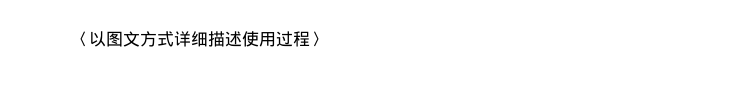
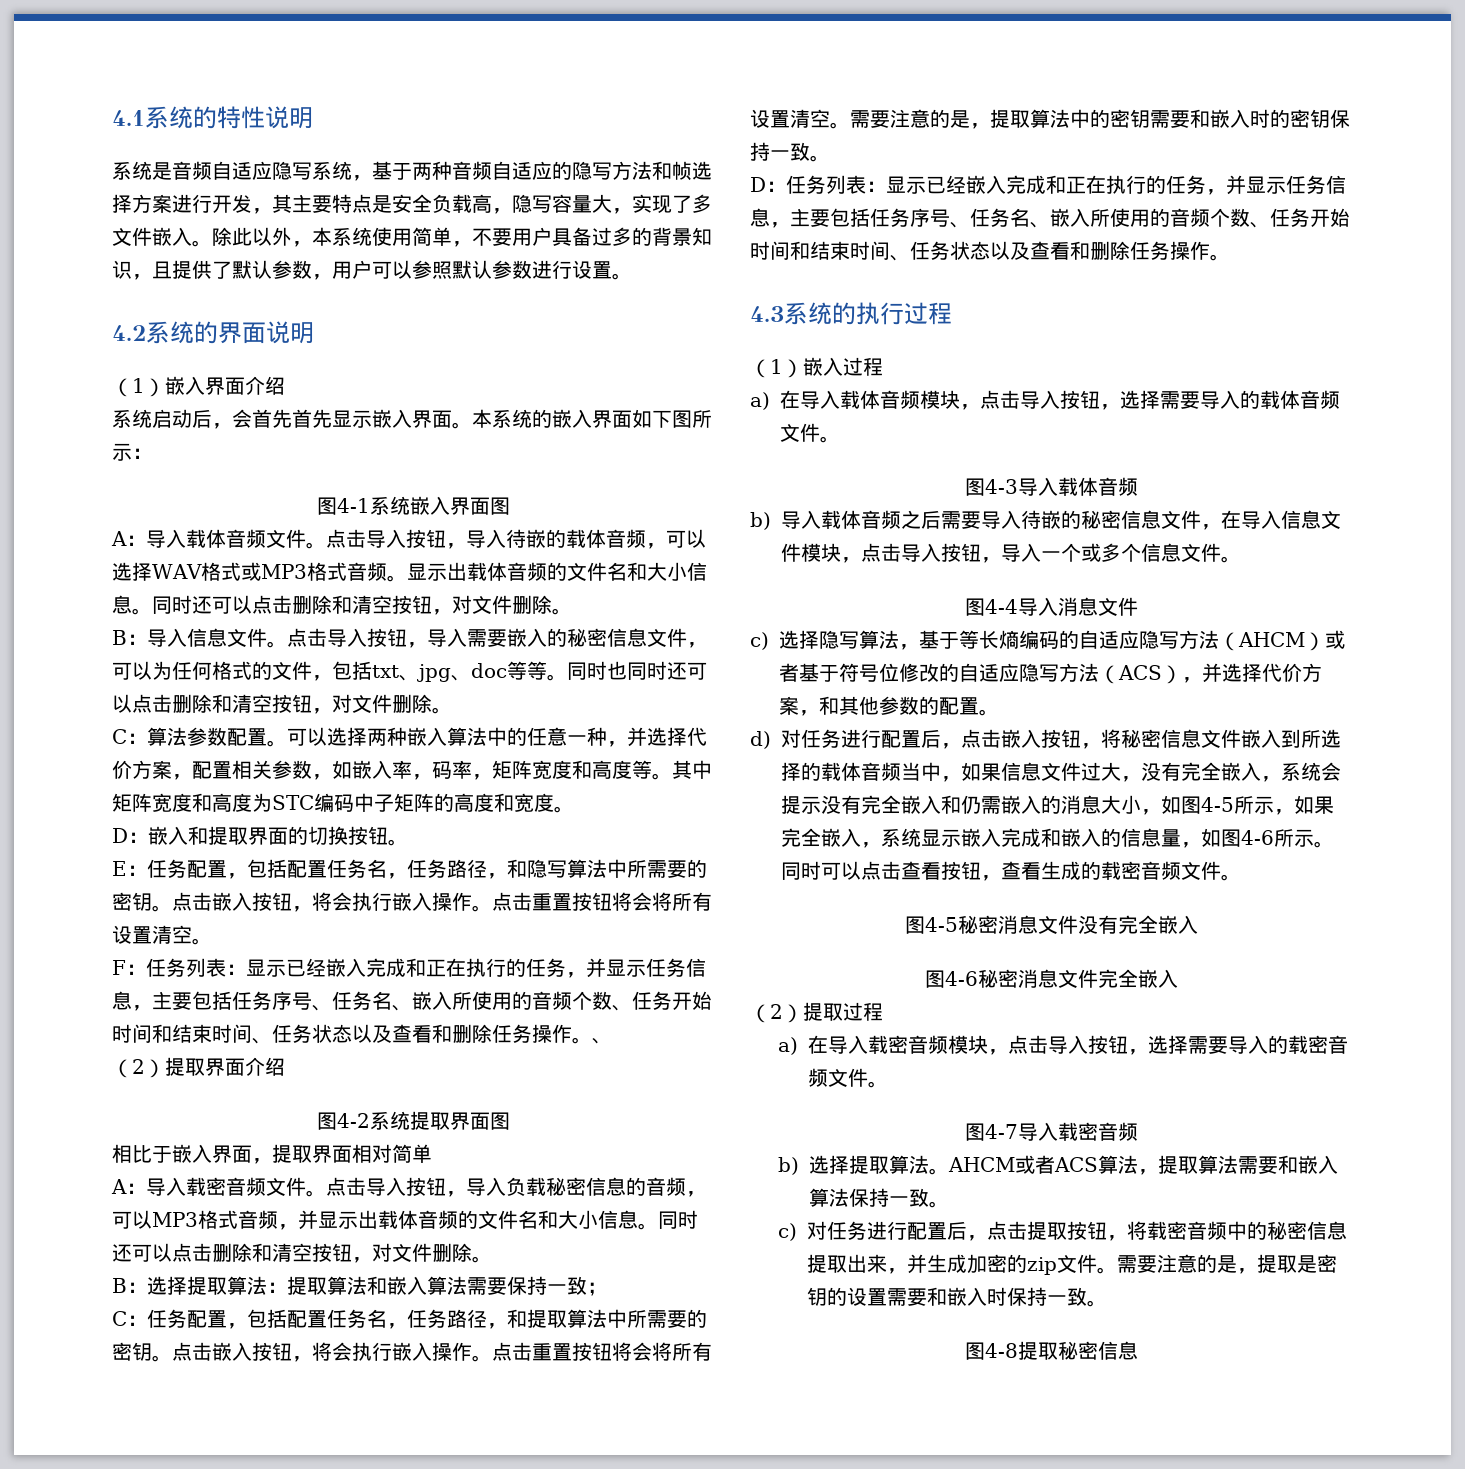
[72,31,327,47] 〈以图文方式详细描述使用过程〉 -> [112,106,313,129] [112,161,712,181] [112,194,712,214] [112,227,712,247] [112,260,632,280] [112,321,314,344] [112,376,285,397] [112,409,712,429] [112,443,152,461] [317,496,510,515] [111,529,706,549] [112,562,707,582] [112,595,572,615] [112,628,707,648] [112,661,707,682] [112,694,452,714] [112,727,707,747] [112,760,712,780] [112,793,574,813] [112,826,408,846] [112,859,707,879] [112,892,712,912] [112,925,212,945] [112,958,706,978] [112,991,712,1011] [112,1024,612,1044] [112,1057,285,1078] [317,1111,510,1130] [112,1144,432,1164] [111,1177,706,1197] [112,1210,698,1230] [112,1243,492,1263] [112,1276,607,1296] [112,1309,707,1329] [112,1342,712,1362] [750,109,1350,129] [750,142,830,162] [750,175,1346,195] [750,208,1350,228] [750,241,1230,261] [750,302,952,325] [750,357,883,378] [750,390,1340,410] [780,423,840,443] [965,477,1138,496] [750,510,1341,530] [781,543,1241,563] [965,597,1138,616] [750,630,1345,651] [779,663,1322,684] [779,696,999,716] [750,729,1341,749] [781,762,1341,782] [781,795,1334,815] [781,828,1334,848] [781,861,1241,881] [905,915,1198,934] [925,969,1178,988] [750,1002,883,1023] [777,1035,1348,1055] [807,1068,888,1088] [965,1122,1138,1141] [777,1155,1338,1175] [808,1188,949,1208] [777,1221,1347,1241] [806,1254,1337,1275] [806,1287,1107,1307] [965,1341,1138,1360] 4.1系统的特性说明 // 系统是音频自适应隐写系统，基于两种音频自适应的隐写方法和帧选择方案进行开发，其主要特点是安全负载高，隐写容量大，实现了多文件嵌入。除此以外，本系统使用简单，不要用户具备过多的背景知识，且提供了默认参数，用户可以参照默认参数进行设置。 // 4.2系统的界面说明 // （1）嵌入界面介绍 // 系统启动后，会首先首先显示嵌入界面。本系统的嵌入界面如下图所示： // 图4-1系统嵌入界面图 // A：导入载体音频文件。点击导入按钮，导入待嵌的载体音频，可以选择WAV格式或MP3格式音频。显示出载体音频的文件名和大小信息。同时还可以点击删除和清空按钮，对文件删除。 // B：导入信息文件。点击导入按钮，导入需要嵌入的秘密信息文件，可以为任何格式的文件，包括txt、jpg、doc等等。同时也同时还可以点击删除和清空按钮，对文件删除。 // C：算法参数配置。可以选择两种嵌入算法中的任意一种，并选择代价方案，配置相关参数，如嵌入率，码率，矩阵宽度和高度等。其中矩阵宽度和高度为STC编码中子矩阵的高度和宽度。 // D：嵌入和提取界面的切换按钮。 // E：任务配置，包括配置任务名，任务路径，和隐写算法中所需要的密钥。点击嵌入按钮，将会执行嵌入操作。点击重置按钮将会将所有设置清空。 // F：任务列表：显示已经嵌入完成和正在执行的任务，并显示任务信息，主要包括任务序号、任务名、嵌入所使用的音频个数、任务开始时间和结束时间、任务状态以及查看和删除任务操作。、 // （2）提取界面介绍 // 图4-2系统提取界面图 // 相比于嵌入界面，提取界面相对简单 // A：导入载密音频文件。点击导入按钮，导入负载秘密信息的音频，可以MP3格式音频，并显示出载体音频的文件名和大小信息。同时还可以点击删除和清空按钮，对文件删除。 // B：选择提取算法：提取算法和嵌入算法需要保持一致； // C：任务配置，包括配置任务名，任务路径，和提取算法中所需要的密钥。点击嵌入按钮，将会执行嵌入操作。点击重置按钮将会将所有设置清空。需要注意的是，提取算法中的密钥需要和嵌入时的密钥保持一致。 // D：任务列表：显示已经嵌入完成和正在执行的任务，并显示任务信息，主要包括任务序号、任务名、嵌入所使用的音频个数、任务开始时间和结束时间、任务状态以及查看和删除任务操作。 // 4.3系统的执行过程 // （1）嵌入过程 // a)在导入载体音频模块，点击导入按钮，选择需要导入的载体音频文件。 // 图4-3导入载体音频 // b)导入载体音频之后需要导入待嵌的秘密信息文件，在导入信息文件模块，点击导入按钮，导入一个或多个信息文件。 // 图4-4导入消息文件 // c)选择隐写算法，基于等长熵编码的自适应隐写方法（AHCM）或者基于符号位修改的自适应隐写方法（ACS），并选择代价方案，和其他参数的配置。 // d)对任务进行配置后，点击嵌入按钮，将秘密信息文件嵌入到所选择的载体音频当中，如果信息文件过大，没有完全嵌入，系统会提示没有完全嵌入和仍需嵌入的消息大小，如图4-5所示，如果完全嵌入，系统显示嵌入完成和嵌入的信息量，如图4-6所示。同时可以点击查看按钮，查看生成的载密音频文件。 // 图4-5秘密消息文件没有完全嵌入 // 图4-6秘密消息文件完全嵌入 // （2）提取过程 // a)在导入载密音频模块，点击导入按钮，选择需要导入的载密音频文件。 // 图4-7导入载密音频 // b)选择提取算法。AHCM或者ACS算法，提取算法需要和嵌入算法保持一致。 // c)对任务进行配置后，点击提取按钮，将载密音频中的秘密信息提取出来，并生成加密的zip文件。需要注意的是，提取是密钥的设置需要和嵌入时保持一致。 // 图4-8提取秘密信息

